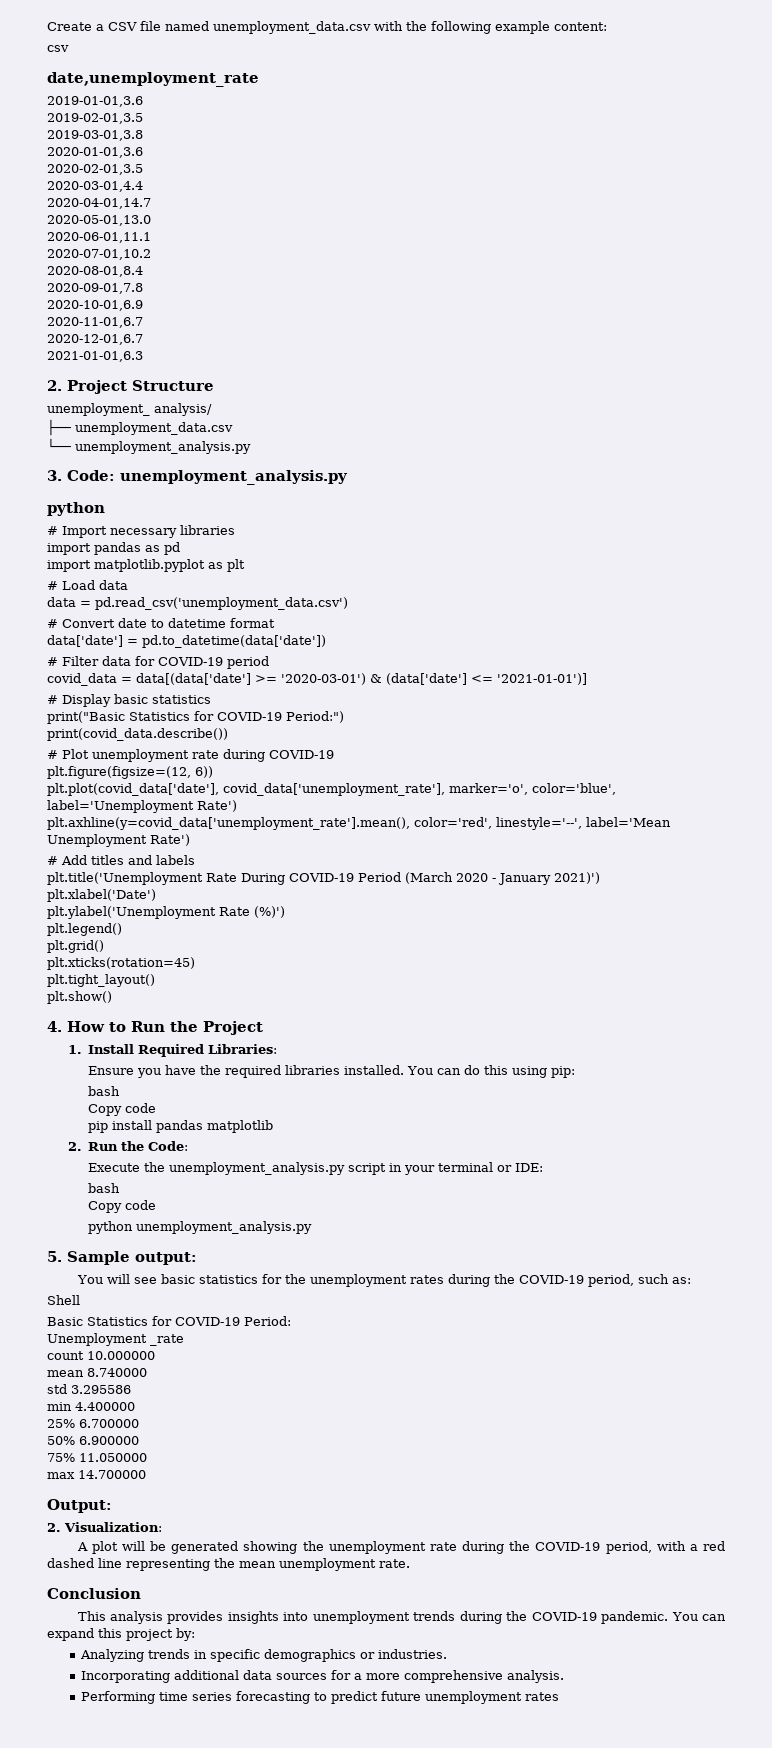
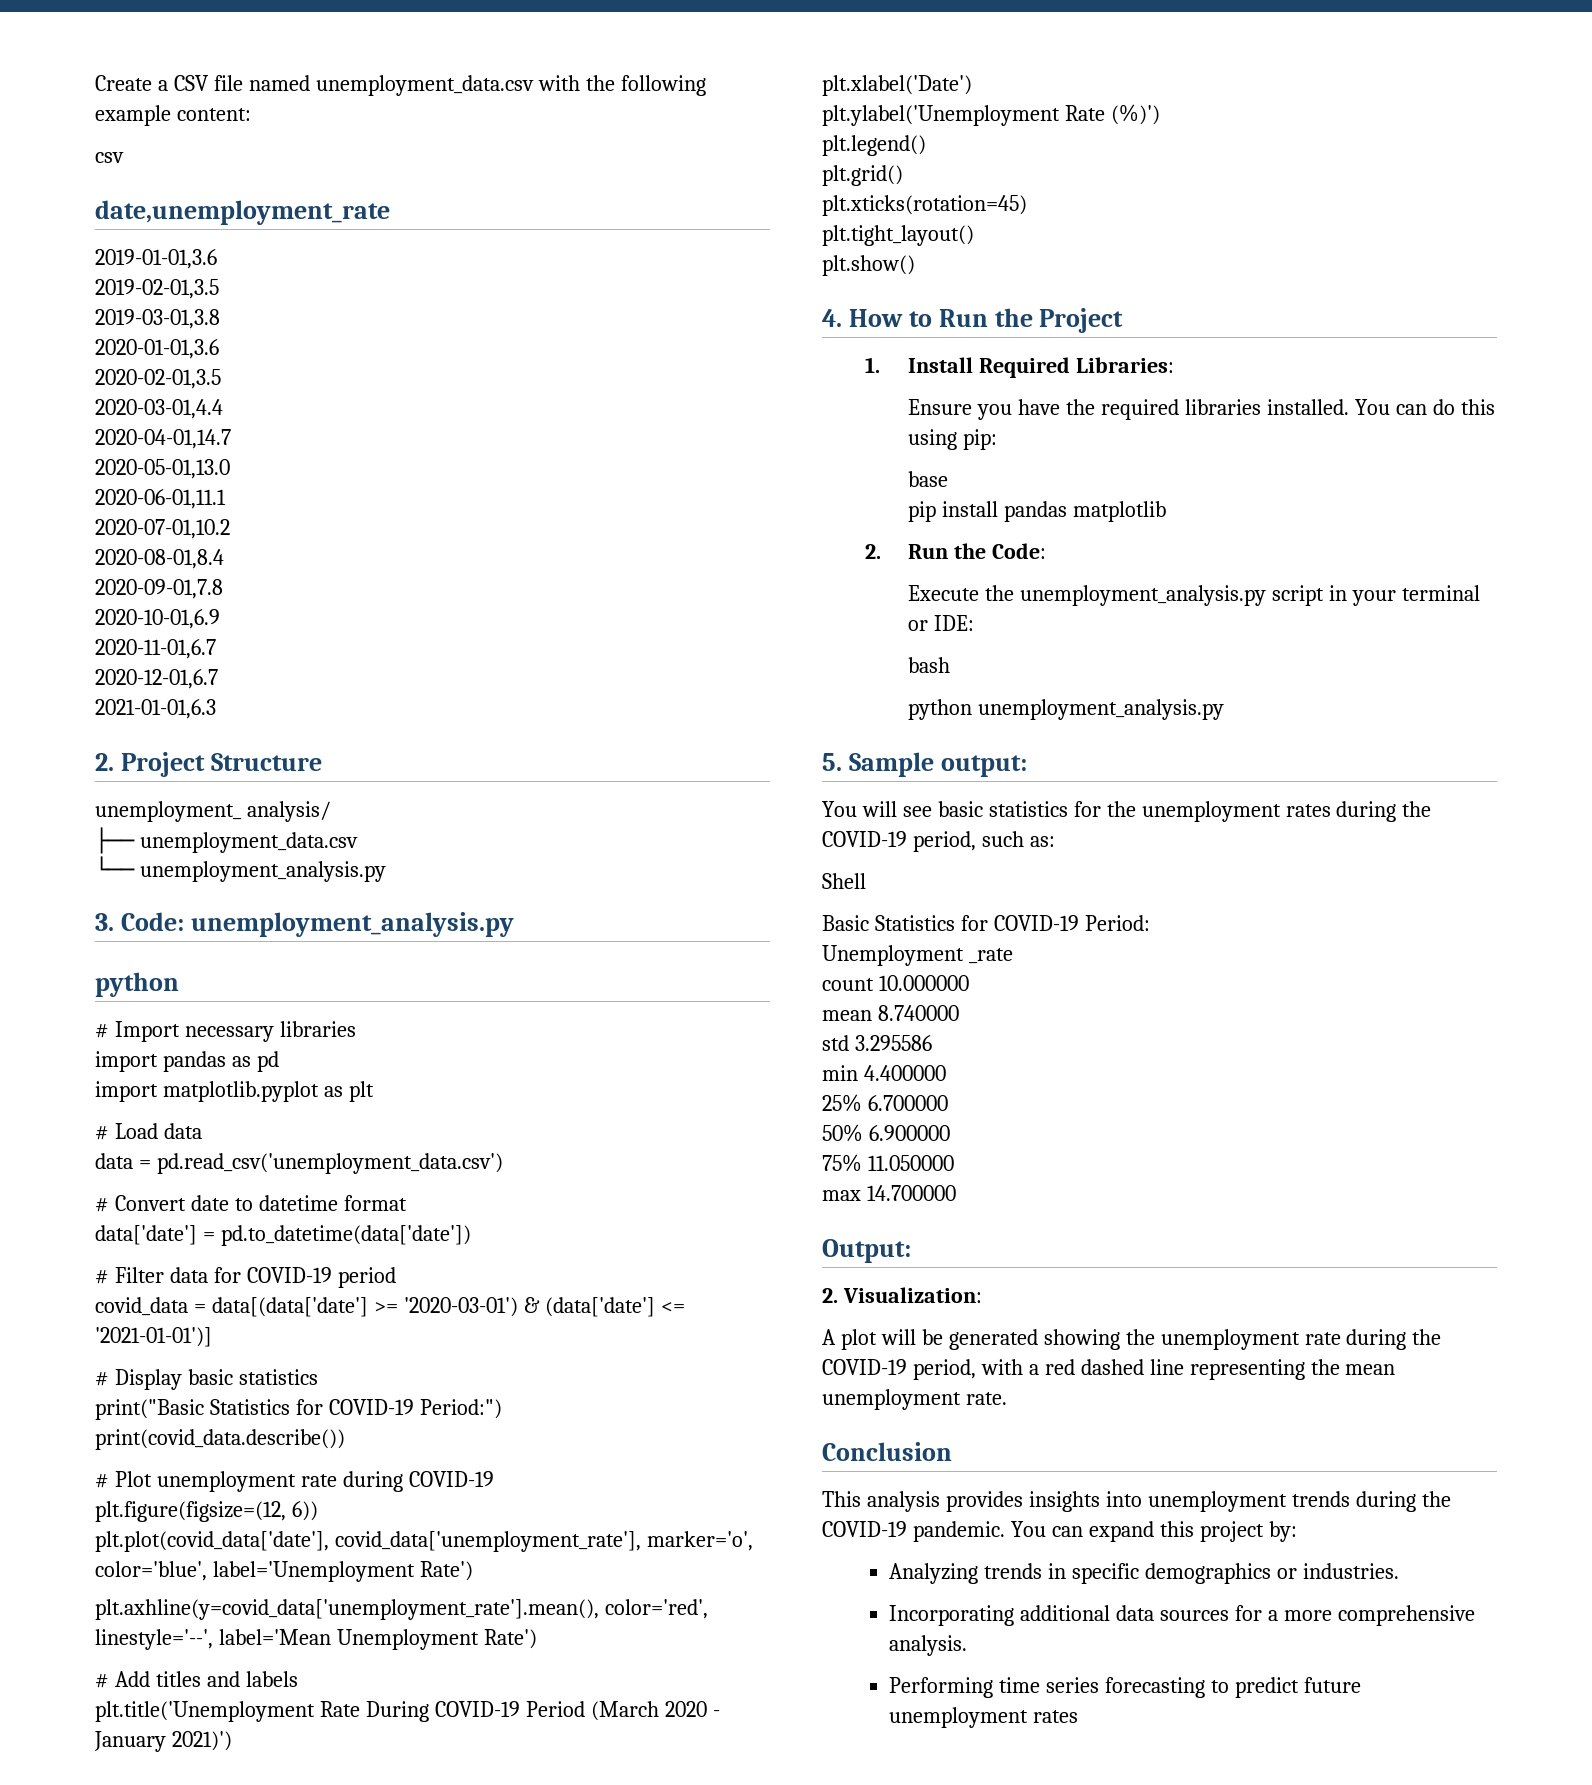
[88,1086,121,1096] [88,1103,157,1116] bash // Copy code -> [908,471,949,487] base
[88,1200,157,1213] // Copy code -> (951, 665) none

